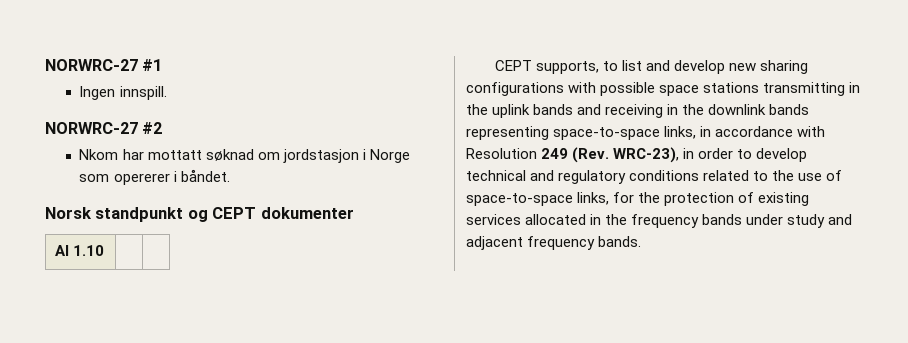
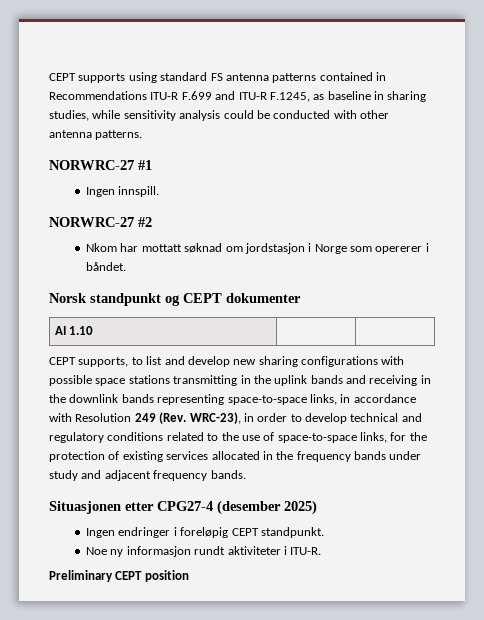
(45, 65) none -> [49,72,386,83] [49,91,427,102] [49,110,389,121] [49,130,143,140] CEPT supports using standard FS antenna patterns contained in Recommendations ITU-R F.699 and ITU-R F.1245, as baseline in sharing studies, while sensitivity analysis could be conducted with other antenna patterns. //
(642, 241) none -> [49,500,317,515] [86,527,324,538] [86,546,322,557] [49,570,189,582] // Situasjonen etter CPG27-4 (desember 2025) // Ingen endringer i foreløpig CEPT standpunkt. // Noe ny informasjon rundt aktiviteter i ITU-R. // Preliminary CEPT position

